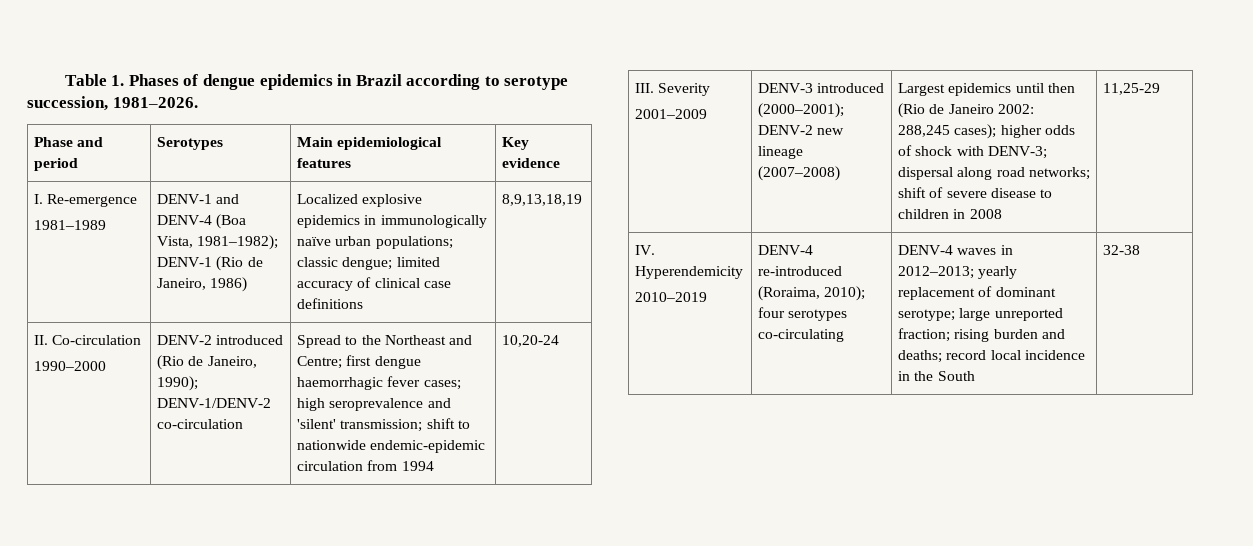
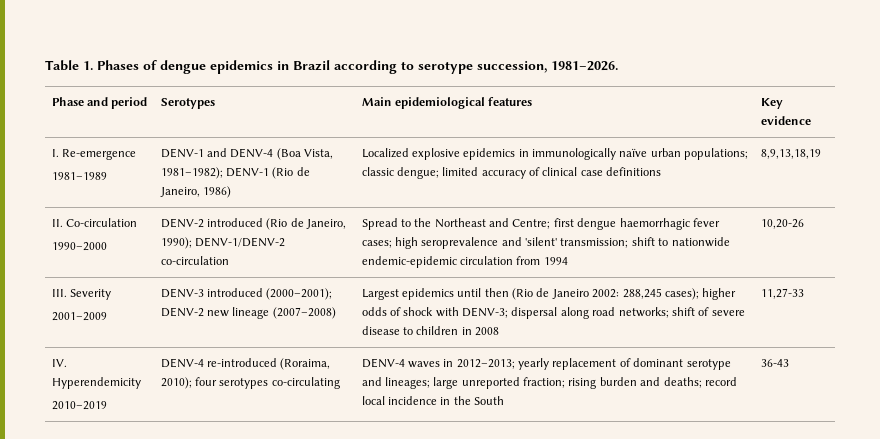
[502,335,560,347] 10,20-24 -> [760,219,804,229] 10,20-26
[1103,83,1161,95] 11,25-29 -> [760,288,804,299] 11,27-33
[898,309,956,321] serotype; -> [686,359,731,370] [361,377,430,389] serotype and lineages;
[1103,245,1141,255] 32-38 -> [760,359,789,367] 36-43

